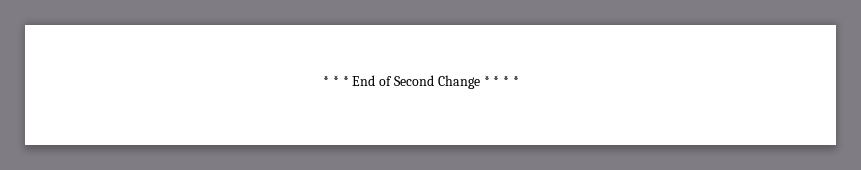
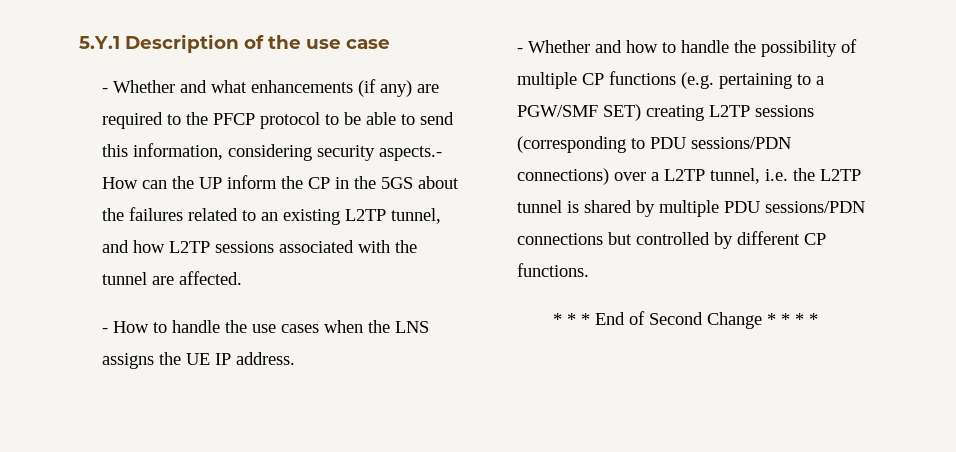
(323, 81) none -> [79,34,390,53] [101,79,439,97] [101,112,454,129] [101,143,442,161] [101,175,459,189] [101,207,441,225] [101,240,417,253] [101,271,242,285] [101,320,429,333] [101,352,295,369] [516,39,857,57] [516,71,824,89] [516,104,814,121] [516,136,791,153] [516,168,861,185] [516,200,865,217] [516,231,826,249] [516,263,589,277] 5.Y.1 Description of the use case // - Whether and what enhancements (if any) are required to the PFCP protocol to be able to send this information, considering security aspects.- How can the UP inform the CP in the 5GS about the failures related to an existing L2TP tunnel, and how L2TP sessions associated with the tunnel are affected. // - How to handle the use cases when the LNS assigns the UE IP address. // - Whether and how to handle the possibility of multiple CP functions (e.g. pertaining to a PGW/SMF SET) creating L2TP sessions (corresponding to PDU sessions/PDN connections) over a L2TP tunnel, i.e. the L2TP tunnel is shared by multiple PDU sessions/PDN connections but controlled by different CP functions. //

